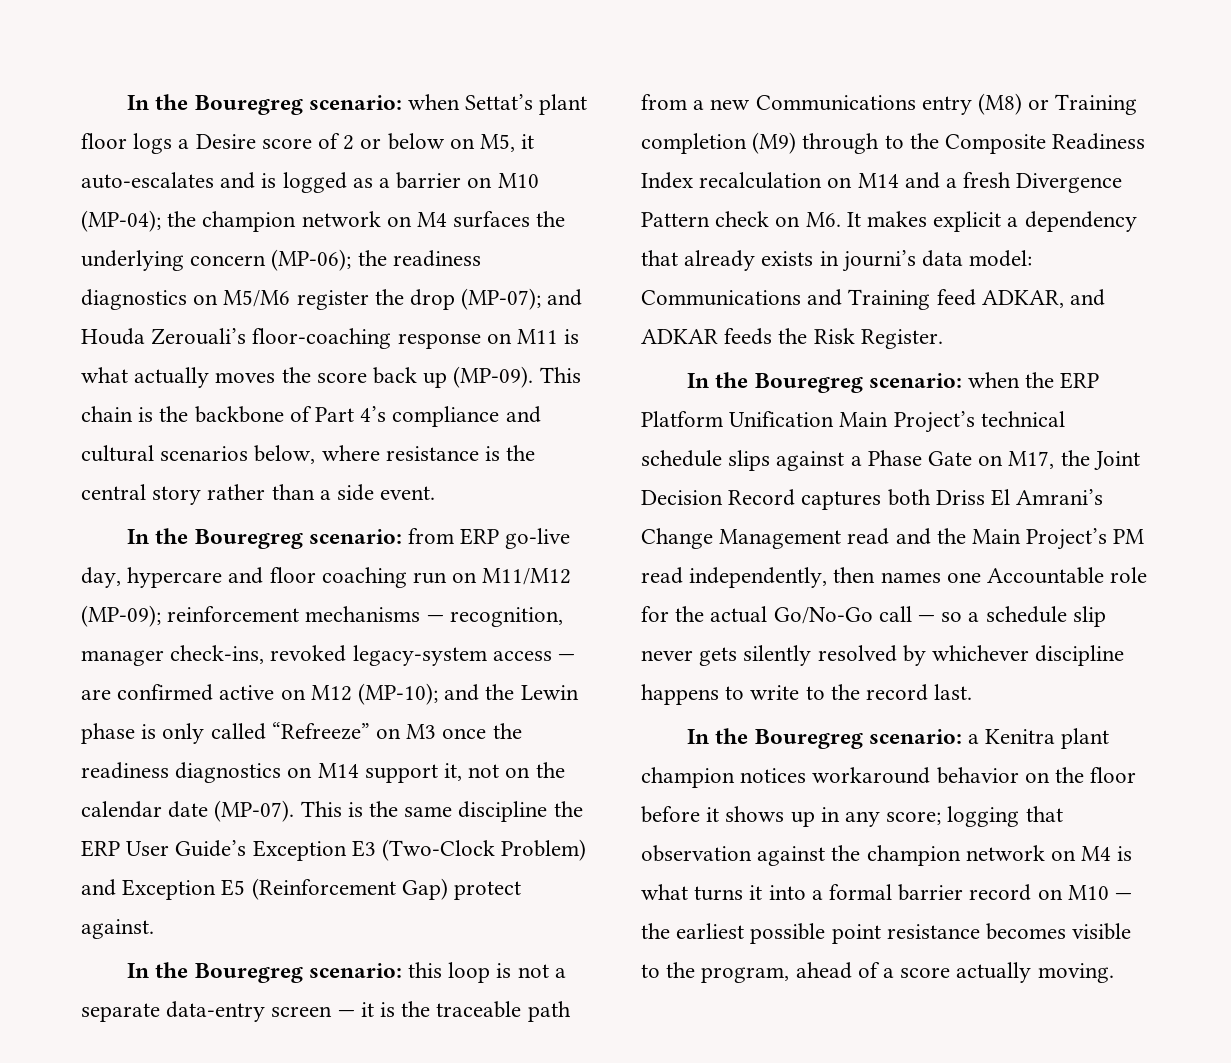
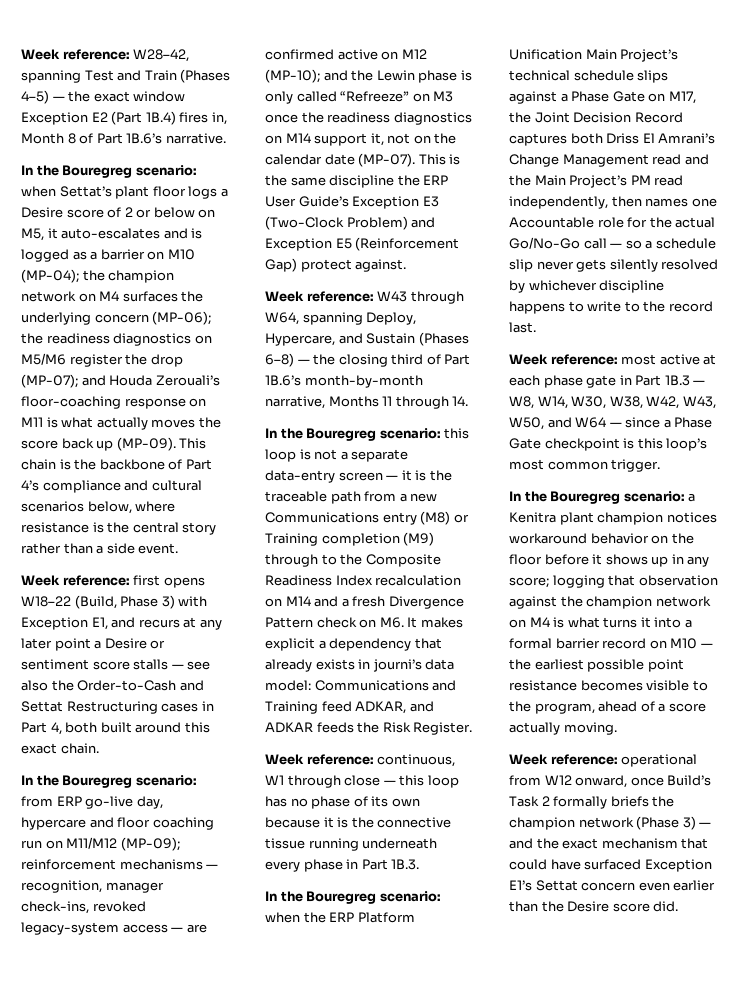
(127, 102) none -> [21,49,190,62] [21,69,231,83] [21,90,186,104] [21,111,227,125] [21,133,226,144] Week reference: W28–42, spanning Test and Train (Phases 4–5) — the exact window Exception E2 (Part 1B.4) fires in, Month 8 of Part 1B.6’s narrative. //
(436, 493) none -> [21,575,205,588] [21,595,208,609] [21,617,222,630] [21,638,166,651] [21,659,211,670] [21,680,204,691] [21,701,214,714] [21,722,210,735] [21,743,99,754] // Week reference: first opens W18–22 (Build, Phase 3) with Exception E1, and recurs at any later point a Desire or sentiment score stalls — see also the Order-to-Cash and Settat Restructuring cases in Part 4, both built around this exact chain.
(154, 929) none -> [265,291,464,304] [265,312,417,325] [265,332,469,346] [265,353,471,367] [265,375,423,388] [265,396,469,409] // Week reference: W43 through W64, spanning Deploy, Hypercare, and Sustain (Phases 6–8) — the closing third of Part 1B.6’s month-by-month narrative, Months 11 through 14.
(943, 339) none -> [265,754,456,767] [265,775,459,788] [265,796,420,809] [265,817,452,828] [265,838,438,851] [265,859,420,872] // Week reference: continuous, W1 through close — this loop has no phase of its own because it is the connective tissue running underneath every phase in Part 1B.3.
(973, 692) none -> [509,354,717,365] [509,375,706,388] [509,396,716,409] [509,417,713,430] [509,438,708,451] [509,459,661,472] // Week reference: most active at each phase gate in Part 1B.3 — W8, W14, W30, W38, W42, W43, W50, and W64 — since a Phase Gate checkpoint is this loop’s most common trigger.
(1114, 973) none -> [509,754,698,767] [509,775,712,788] [509,796,675,809] [509,816,712,830] [509,838,709,849] [509,859,712,872] [509,880,716,891] [509,901,679,912] // Week reference: operational from W12 onward, once Build’s Task 2 formally briefs the champion network (Phase 3) — and the exact mechanism that could have surfaced Exception E1’s Settat concern even earlier than the Desire score did.

